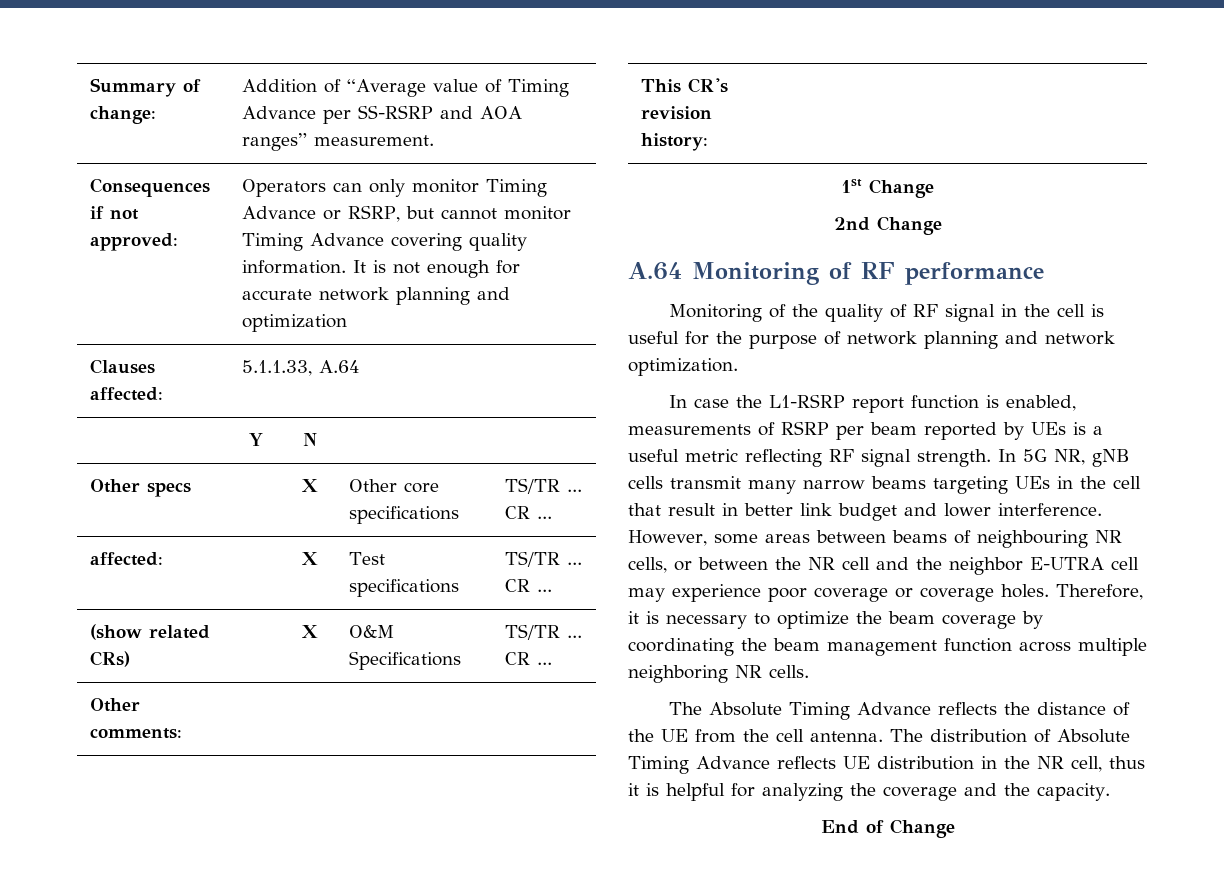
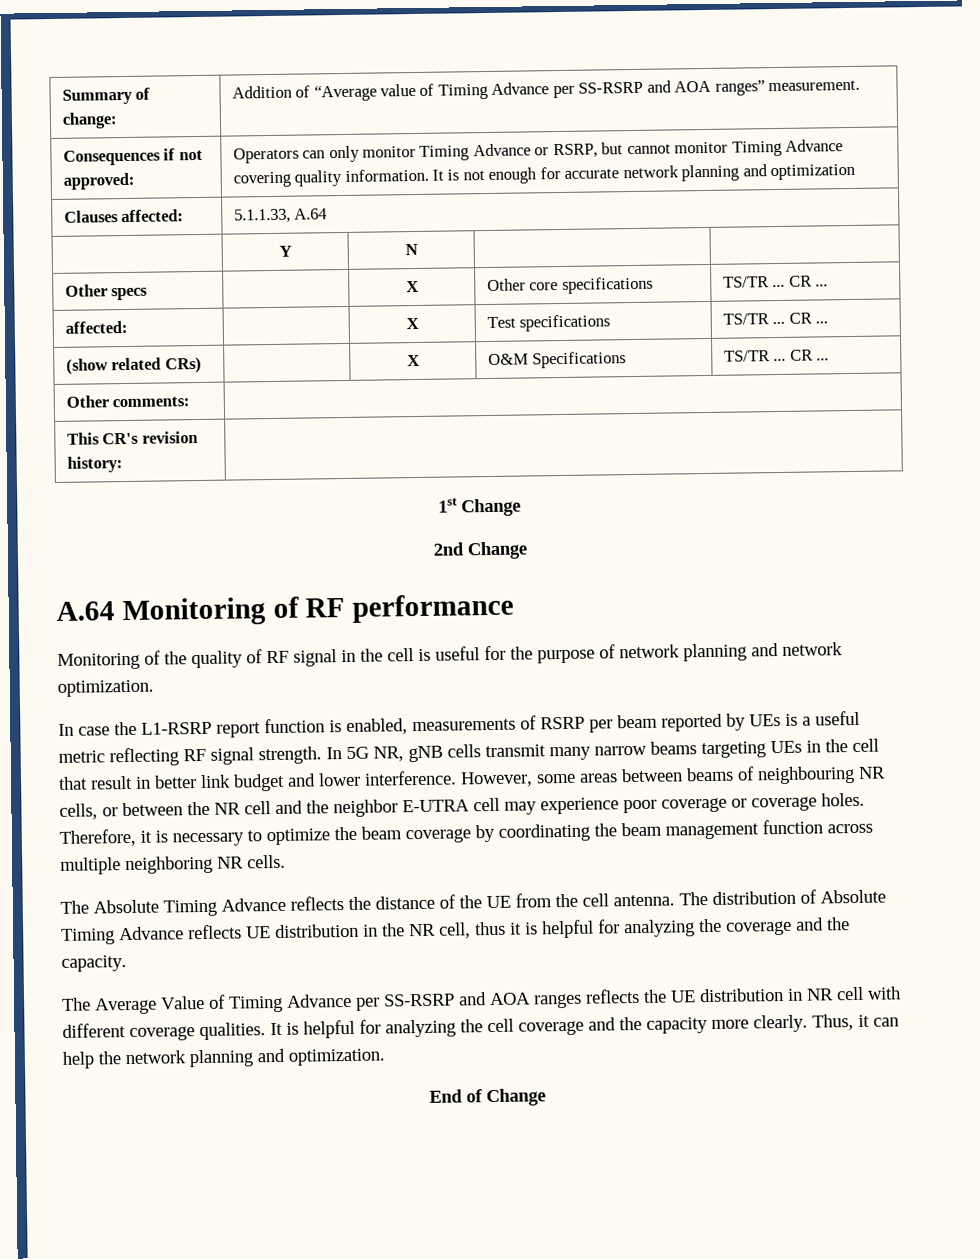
(1110, 792) none -> [62,986,901,1015] [62,1014,899,1042] [62,1048,385,1069] // The Average Value of Timing Advance per SS-RSRP and AOA ranges reflects the UE distribution in NR cell with different coverage qualities. It is helpful for analyzing the cell coverage and the capacity more clearly. Thus, it can help the network planning and optimization.

